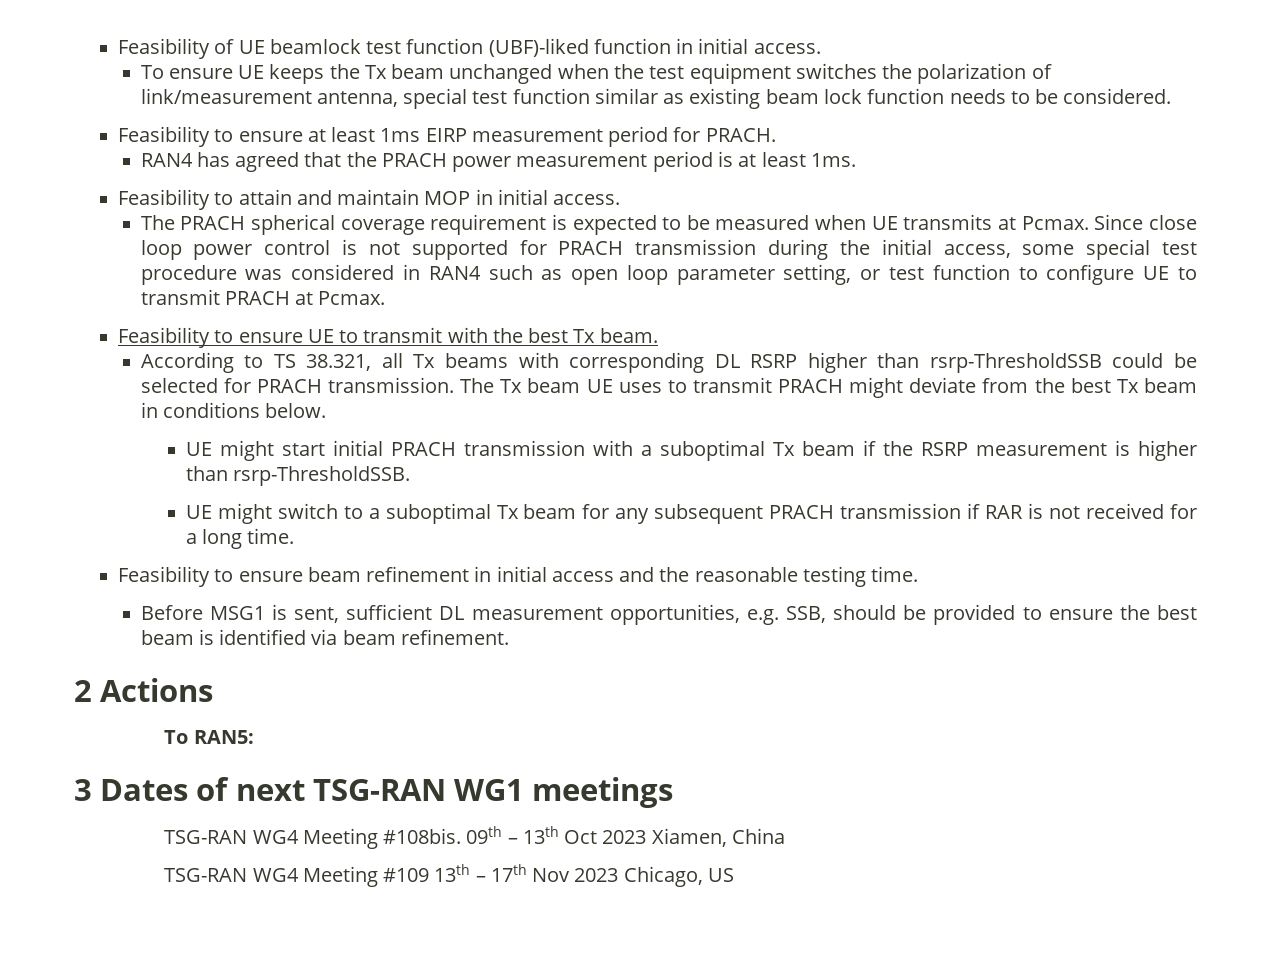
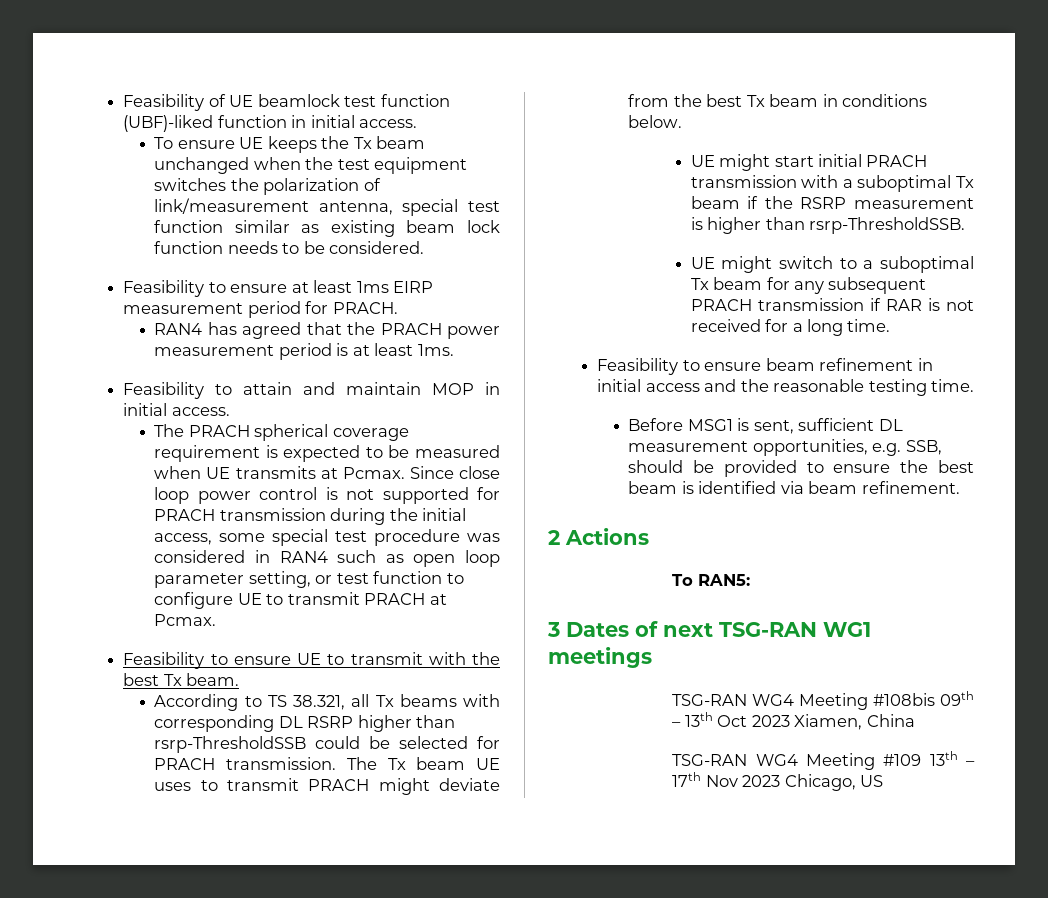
[383,828,462,844] #108bis. -> [873,693,936,706] #108bis

